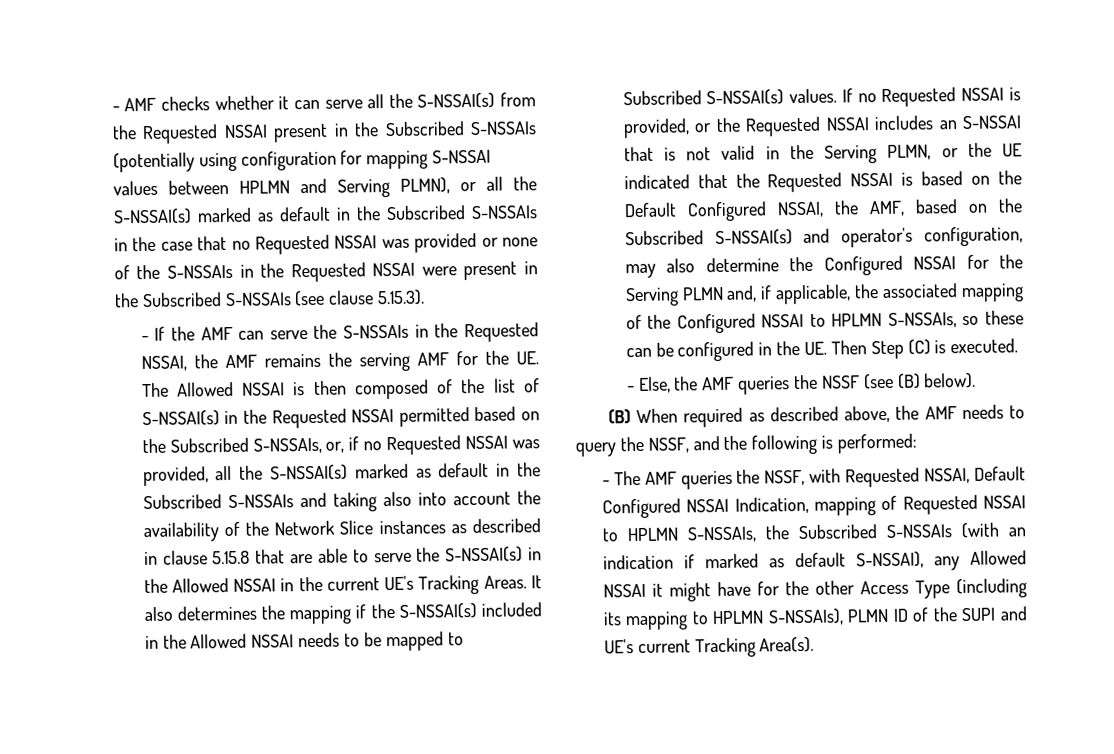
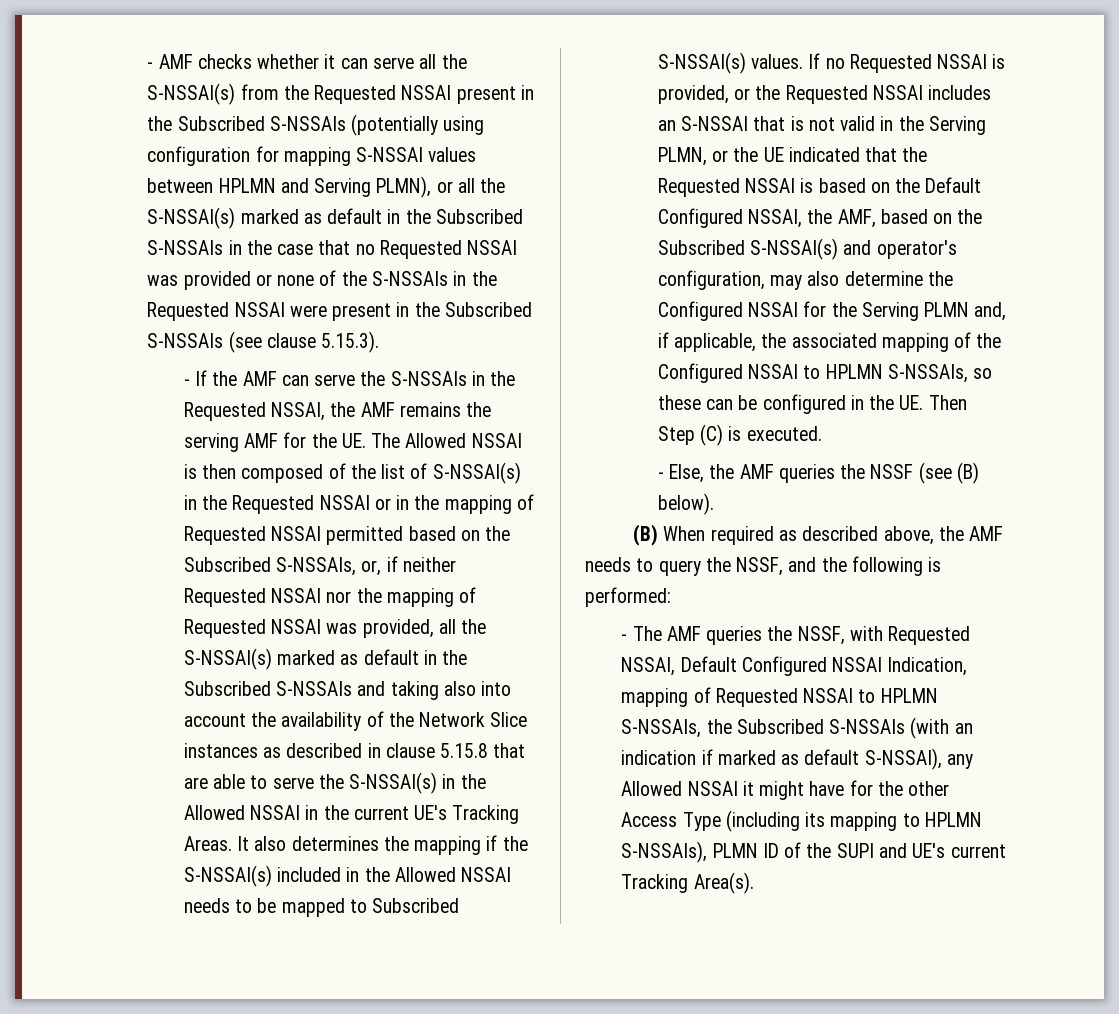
(395, 415) none -> [374,494,534,514] [183,526,322,545] or in the mapping of Requested NSSAI
[363,441,383,451] no -> [402,557,456,572] [183,587,477,607] neither Requested NSSAI nor the mapping of

